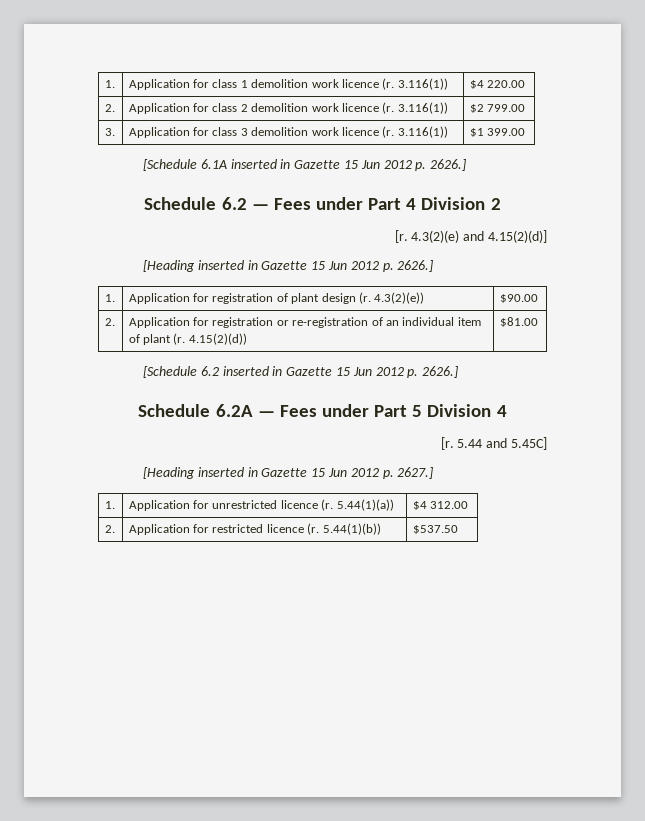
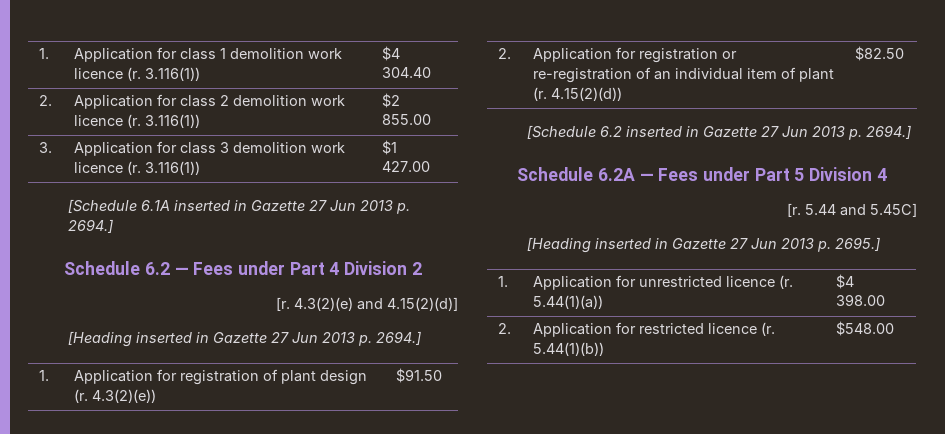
[487,80,526,88] 220.00 -> [381,67,431,78] 304.40
[487,104,526,112] 799.00 -> [381,114,431,125] 855.00
[487,128,526,136] 399.00 -> [381,161,430,172] 427.00
[344,159,467,171] 15 Jun 2012 p. 2626.] -> [309,200,411,214] [68,219,114,233] 27 Jun 2013 p. 2694.]
[311,260,434,272] 15 Jun 2012 p. 2626.] -> [271,331,422,346] 27 Jun 2013 p. 2694.]
[499,294,538,303] $90.00 -> [395,368,442,383] $91.50
[499,317,538,327] $81.00 -> [854,46,904,61] $82.50
[336,366,459,378] 15 Jun 2012 p. 2626.] -> [761,125,912,140] 27 Jun 2013 p. 2694.]
[311,467,434,479] 15 Jun 2012 p. 2627.] -> [730,237,881,252] 27 Jun 2013 p. 2695.]
[430,501,469,509] 312.00 -> [835,294,885,306] 398.00
[412,525,458,534] $537.50 -> [835,321,894,336] $548.00

